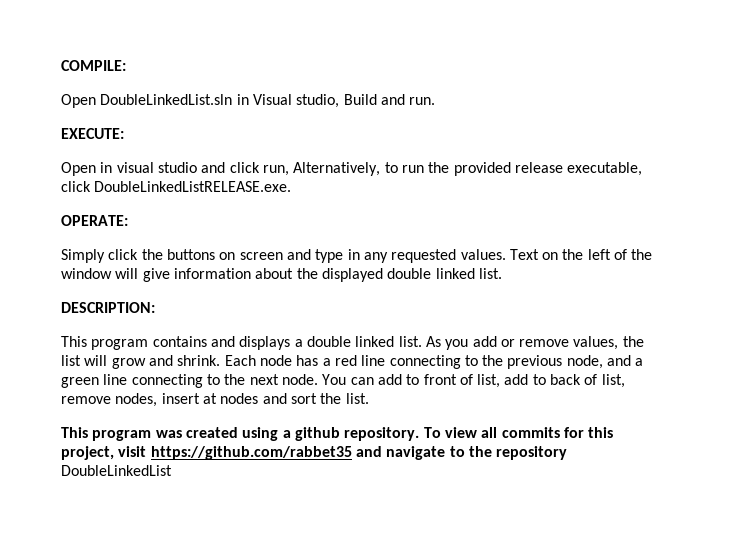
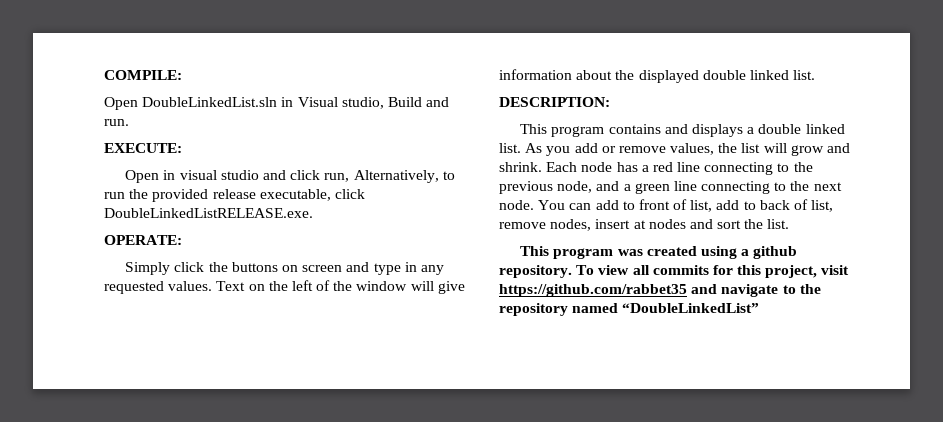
[61,465,172,476] DoubleLinkedList -> [572,303,760,313] named “DoubleLinkedList”

